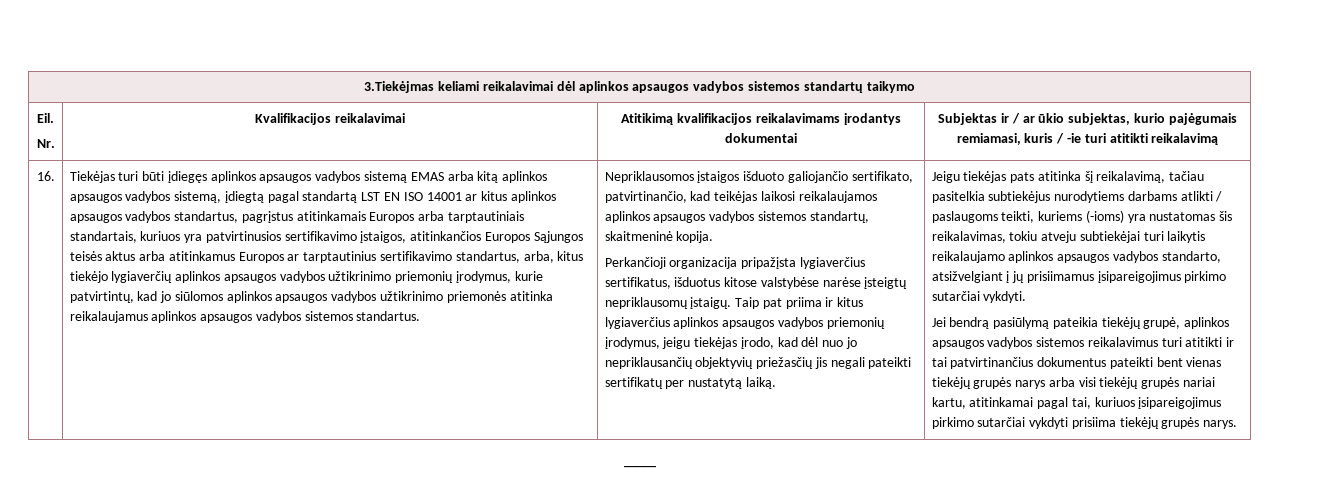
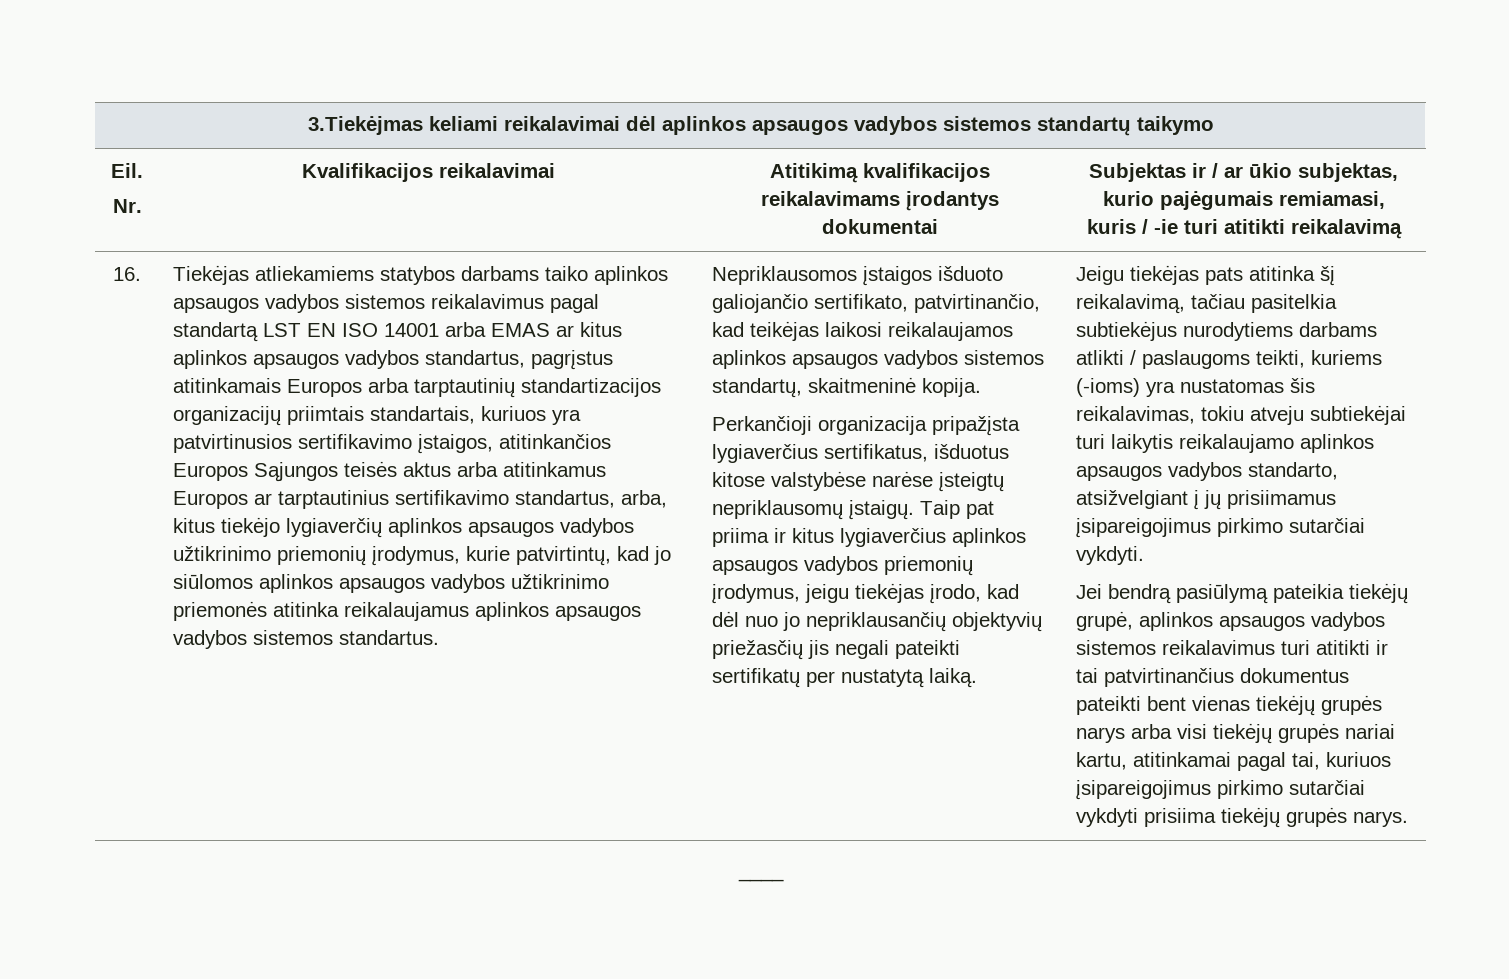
[118,171,548,183] [69,191,264,203] turi būti įdiegęs aplinkos apsaugos vadybos sistemą EMAS arba kitą aplinkos apsaugos vadybos sistemą, įdiegtą -> [255,266,669,285] [173,294,545,313] atliekamiems statybos darbams taiko aplinkos apsaugos vadybos sistemos reikalavimus
(462, 196) none -> [445,322,551,337] arba EMAS
[448,211,525,223] tarptautiniais -> [414,378,662,398] [173,406,365,426] tarptautinių standartizacijos organizacijų priimtais

